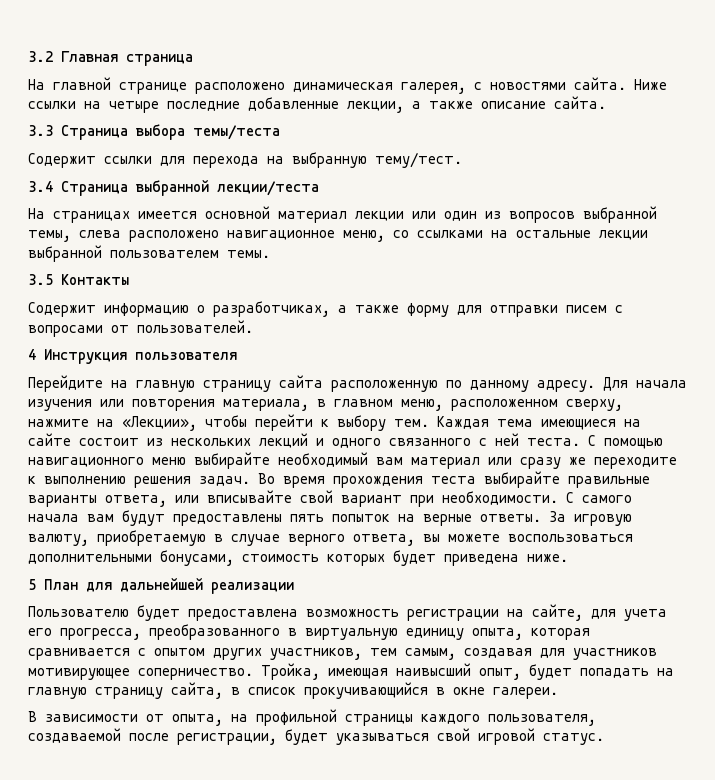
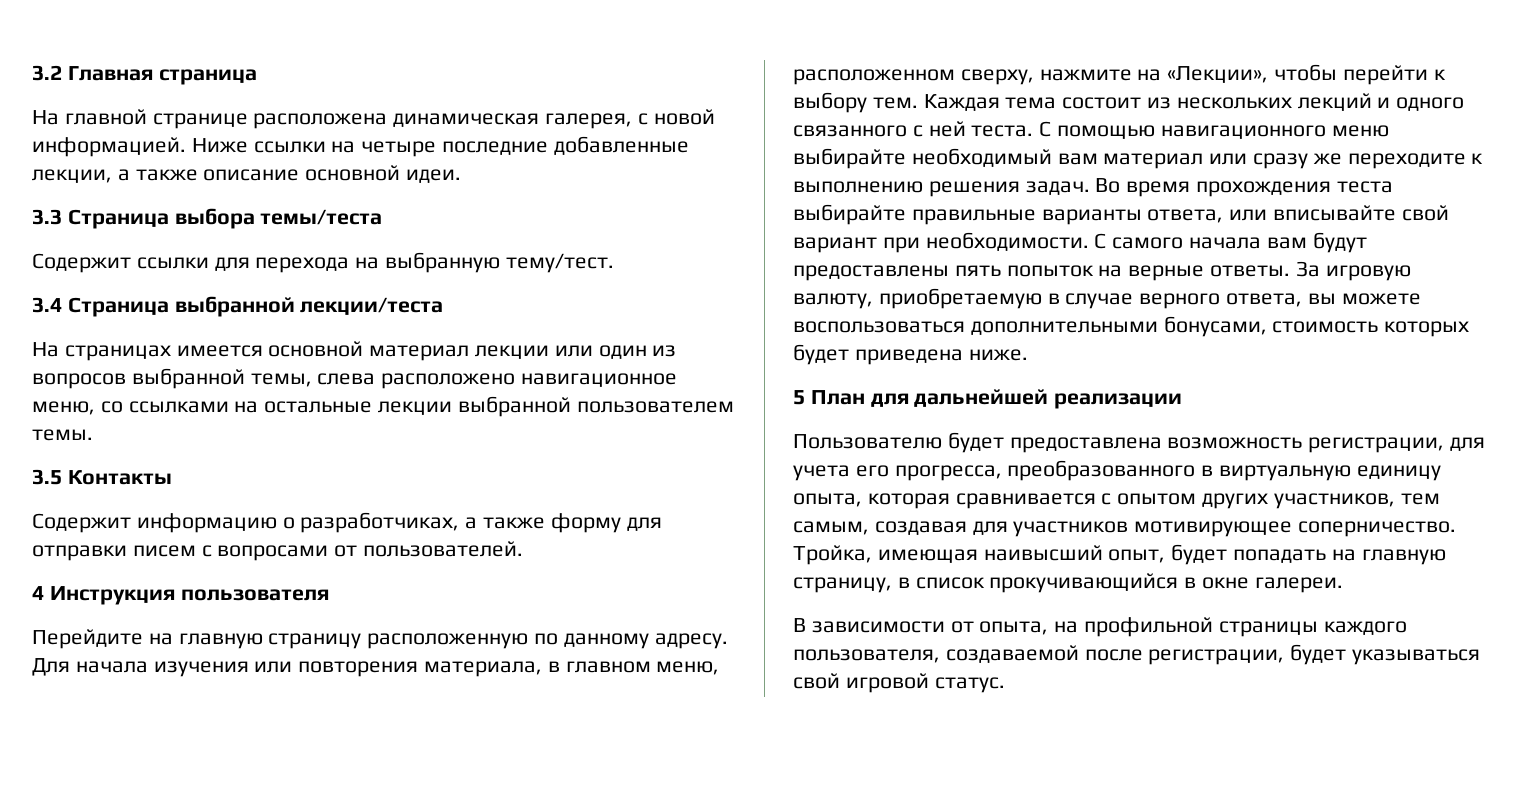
[195,82,285,94] расположено -> [253,113,388,129] расположена
[490,77,626,90] новостями сайта. -> [653,109,715,125] [32,137,186,157] новой информацией.
[554,96,606,109] сайта. -> [305,165,462,183] основной идеи.
[279,375,323,388] сайта -> (362, 641) none
[541,419,641,430] [28,433,71,446] имеющиеся на сайте -> (1057, 103) none
[407,604,583,621] регистрации на сайте, -> [1308,437,1445,453] регистрации,
[95,682,223,699] страницу сайта, -> [793,577,892,593] страницу,

